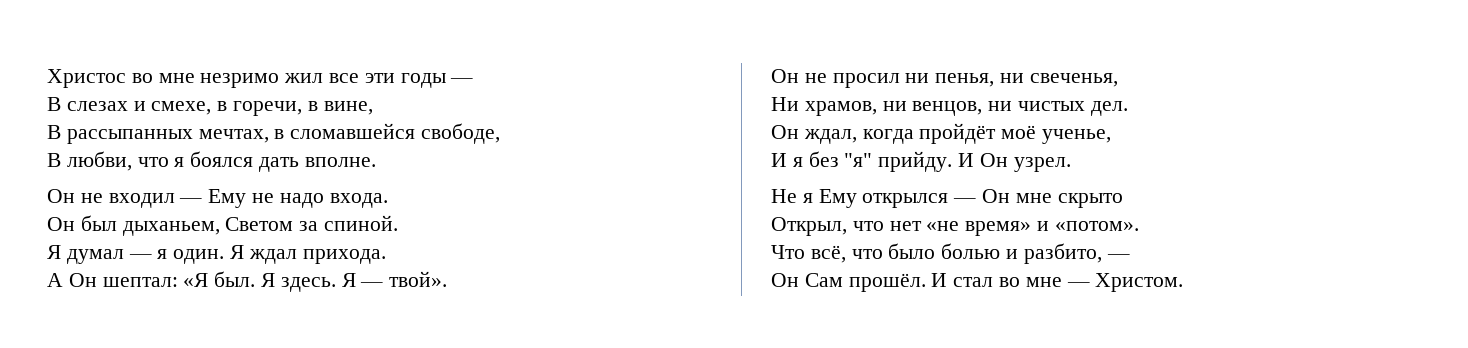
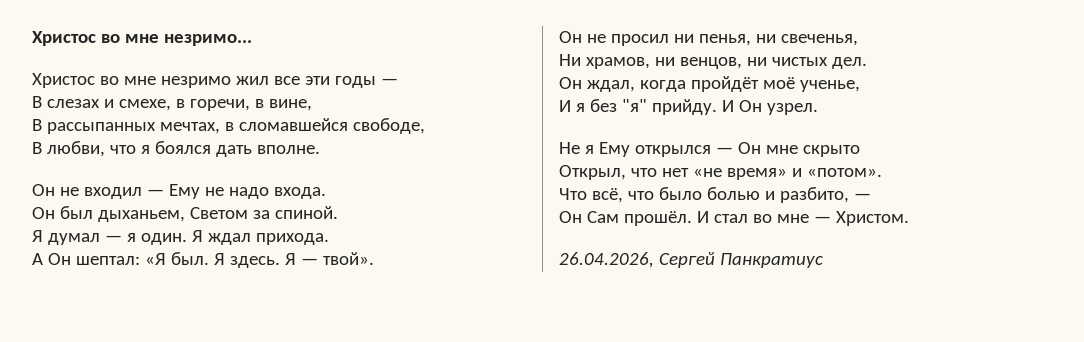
[47,69,195,88] Христос во мне -> [32,31,252,46] [32,73,156,88] Христос во мне незримо... // Христос во мне
(1184, 282) none -> [559,252,823,268] // 26.04.2026, Сергей Панкратиус

